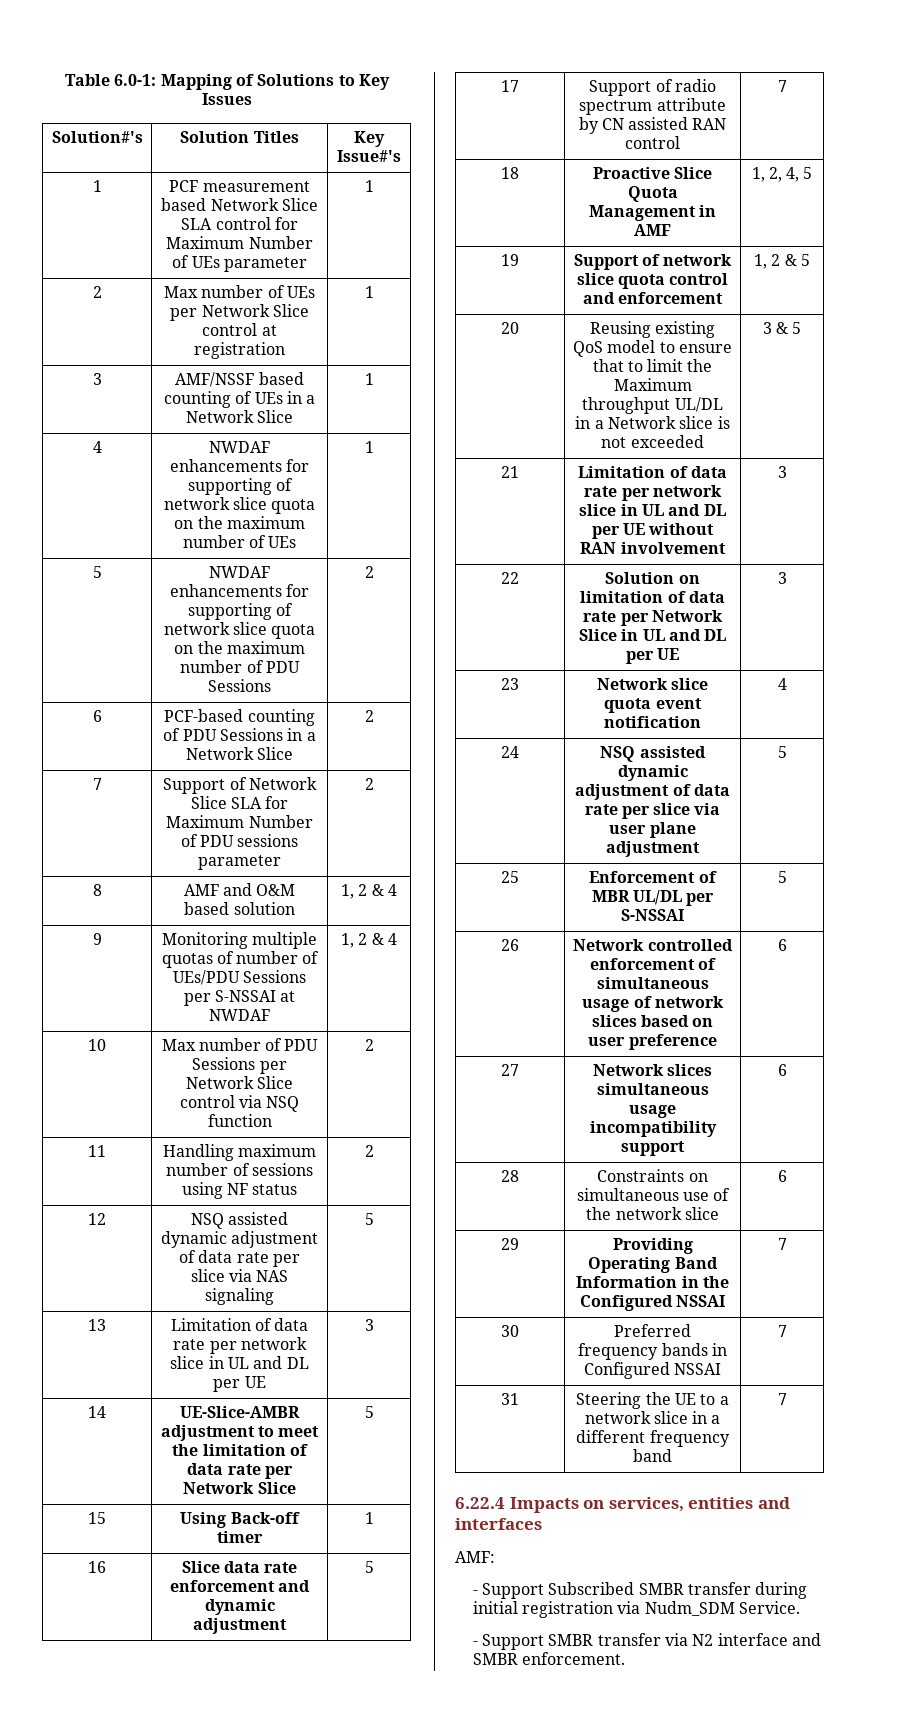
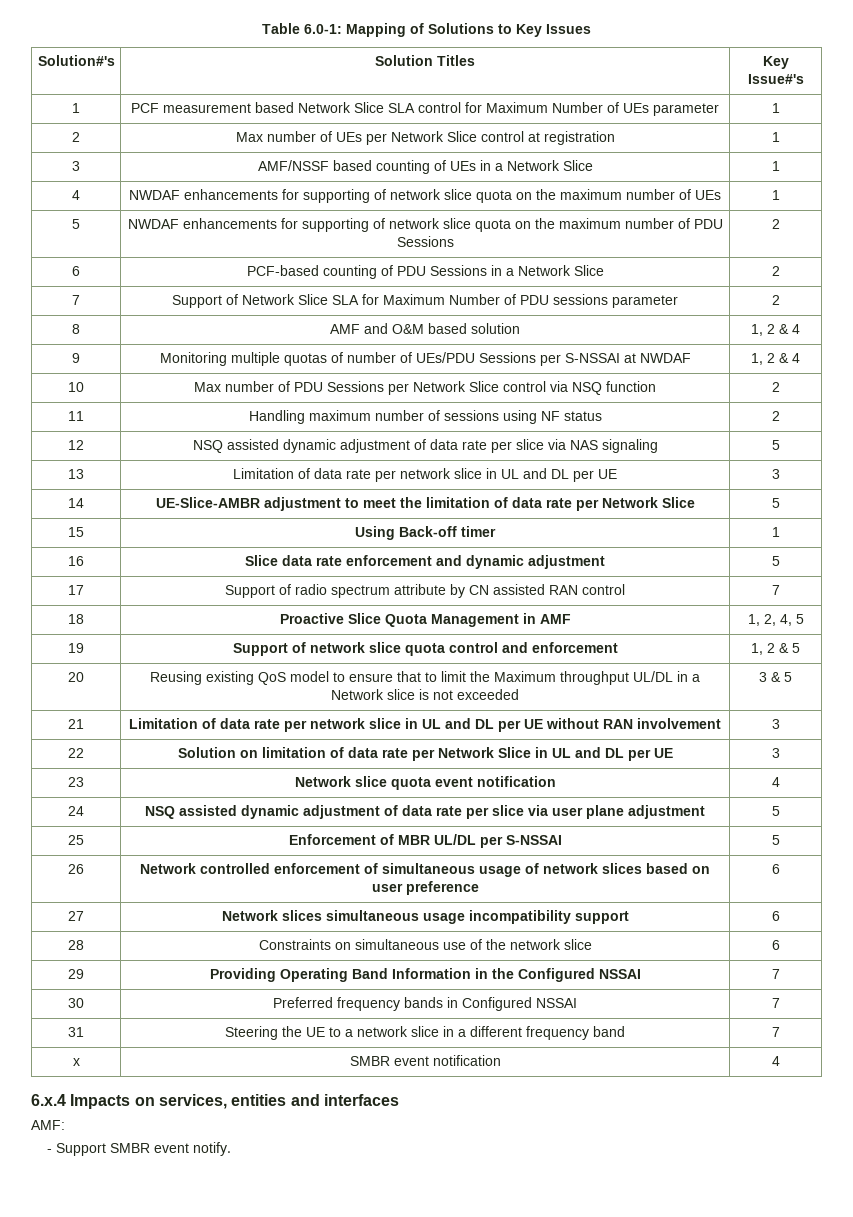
[455,1497,505,1509] // 6.22.4 -> [72,1058,80,1066] [349,1055,501,1066] [771,1056,780,1066] [31,1094,66,1106] // x | SMBR event notification | 4 // 6.x.4
[548,1582,808,1599] [472,1601,801,1618] [472,1633,822,1650] [472,1652,626,1665] Subscribed SMBR transfer during initial registration via Nudm_SDM Service. // - Support SMBR transfer via N2 interface and SMBR enforcement. -> [109,1142,231,1156] SMBR event notify.

